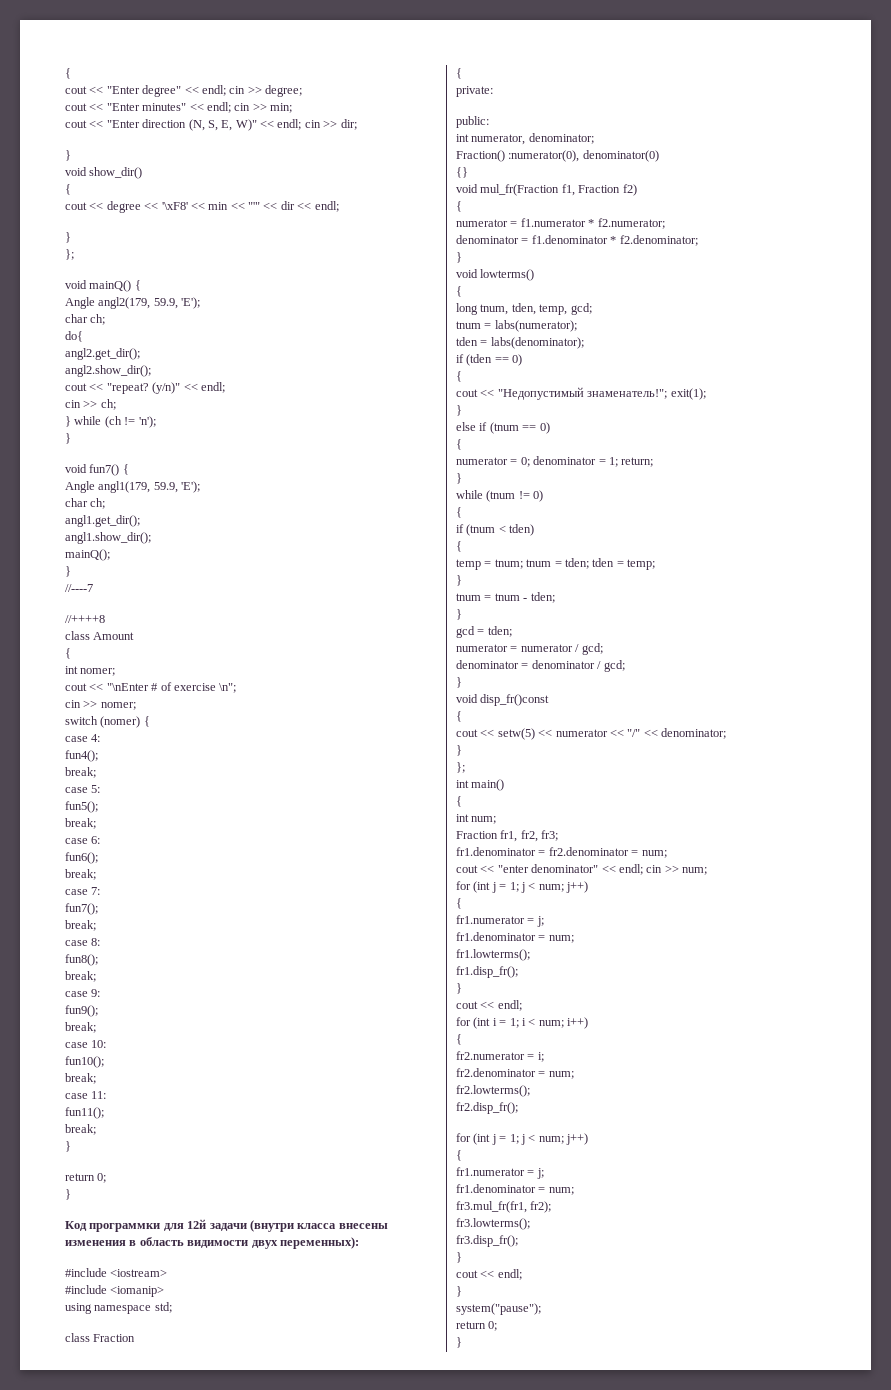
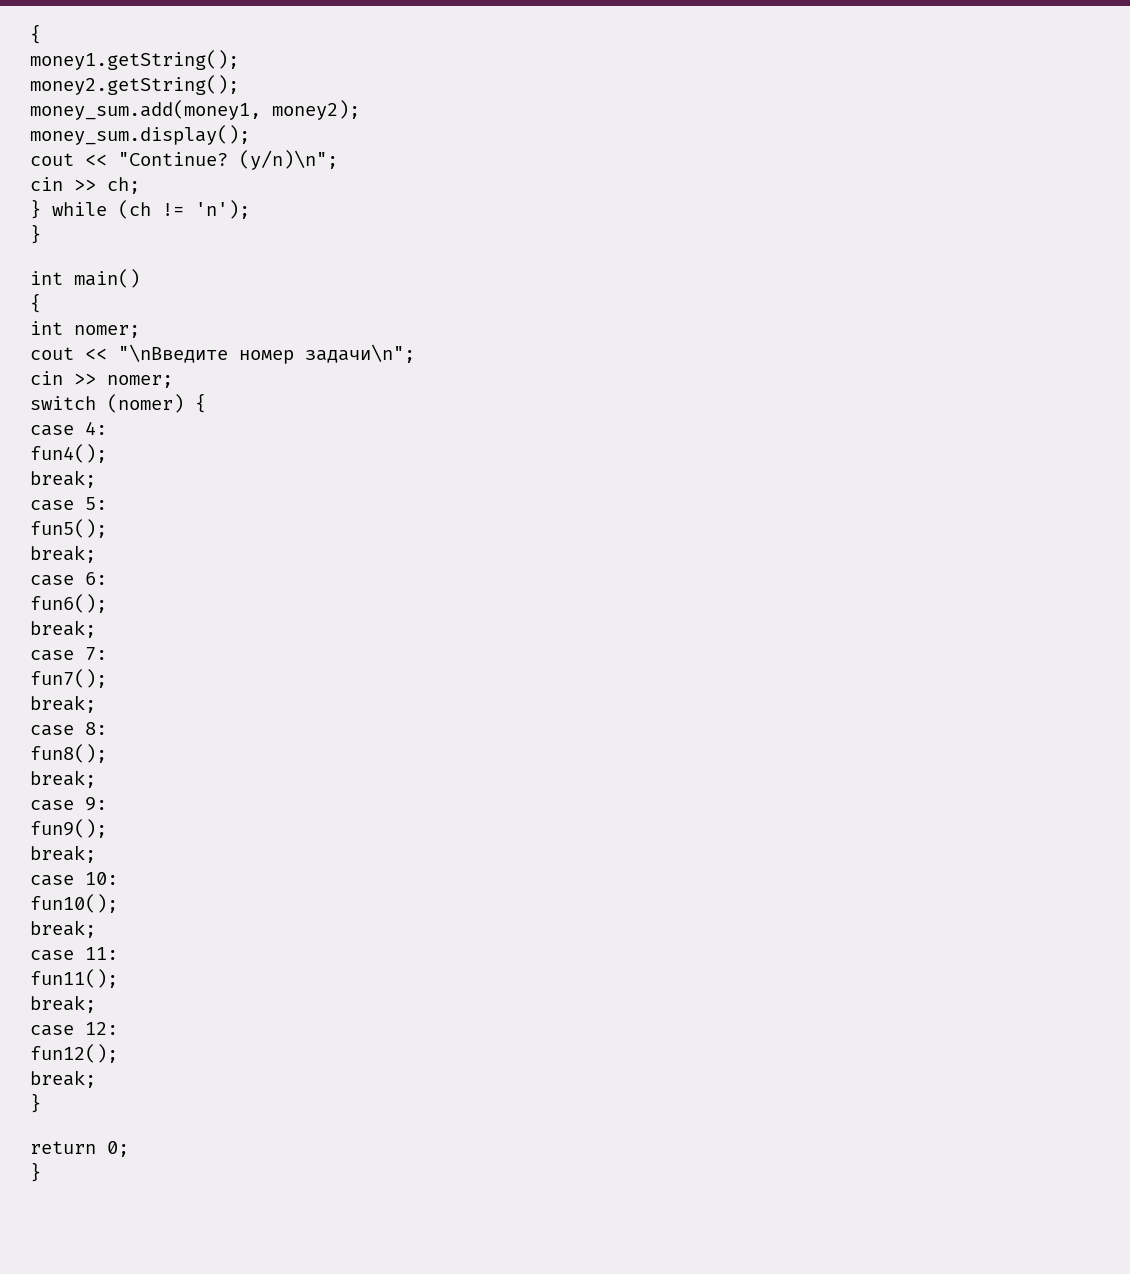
[65,68,71,79] [65,85,302,97] [65,102,292,113] [65,119,357,131] [65,150,71,161] [65,167,143,179] [65,184,71,195] [65,201,339,213] [65,232,71,243] [65,249,74,260] [65,280,141,292] [65,297,201,309] [65,314,106,325] [65,331,83,342] [65,348,140,360] [65,365,151,377] [65,382,225,394] { // cout << "Enter degree" << endl; cin >> degree; // cout << "Enter minutes" << endl; cin >> min; // cout << "Enter direction (N, S, E, W)" << endl; cin >> dir; // } // void show_dir() // { // cout << degree << '\xF8' << min << "'" << dir << endl; // } // }; // void mainQ() { // Angle angl2(179, 59.9, 'E'); // char ch; // do{ // angl2.get_dir(); // angl2.show_dir(); // cout << "repeat? (y/n)" << endl; -> [30,24,41,44] [30,50,239,70] [30,75,239,95] [30,100,360,120] [30,125,250,145] [30,150,338,170] { // money1.getString(); // money2.getString(); // money_sum.add(money1, money2); // money_sum.display(); // cout << "Continue? (y/n)\n";
[65,464,129,476] [65,481,201,493] [65,498,106,509] [65,515,140,527] [65,532,151,544] [65,549,110,561] [65,566,71,577] [65,584,93,592] [65,615,105,623] [65,631,135,640] void fun7() { // Angle angl1(179, 59.9, 'E'); // char ch; // angl1.get_dir(); // angl1.show_dir(); // mainQ(); // } // //----7 // //++++8 // class Amount -> [30,269,140,288] int main()
[106,682,237,693] "\nEnter # of exercise \n"; -> [118,344,415,364] "\nВведите номер задачи\n";
(96, 1129) none -> [30,1022,118,1036] [30,1044,118,1063] [30,1070,96,1088] // case 12: // fun12(); // break;
[65,1219,388,1232] [65,1237,359,1249] [65,1268,168,1277] [65,1285,165,1297] [65,1302,172,1314] [65,1333,136,1342] [456,68,462,79] [456,86,493,97] [456,116,489,128] [456,133,594,145] [456,150,659,162] [456,167,468,178] [456,184,637,196] [456,201,462,212] [456,218,665,229] [456,235,698,246] [456,252,462,263] [456,269,535,281] [456,286,462,297] [456,303,592,315] [456,320,577,332] [456,337,584,349] [456,354,523,366] [456,371,462,382] [456,387,706,400] [456,405,462,416] [456,422,550,434] [456,439,462,450] [456,456,654,467] [456,473,462,484] [456,490,544,502] [456,507,462,518] [456,524,535,536] [456,541,462,552] [456,558,655,570] [456,575,462,586] [456,592,555,603] [456,609,462,620] [456,626,512,638] [456,643,603,655] [456,660,625,672] [456,677,462,688] [456,694,550,706] [456,711,462,722] [456,728,726,740] [456,745,462,756] [456,762,465,773] [456,779,505,791] [456,796,462,807] [456,814,497,824] [456,830,559,842] [456,847,667,858] [456,864,707,875] [456,881,588,893] [456,898,462,909] [456,915,544,927] [456,932,574,943] [456,949,530,961] [456,966,518,978] [456,983,462,994] [456,1000,522,1011] [456,1017,588,1029] [456,1034,462,1045] [456,1051,544,1062] [456,1068,574,1079] [456,1085,530,1097] [456,1102,518,1114] [456,1133,588,1145] [456,1150,462,1161] [456,1167,544,1179] [456,1184,574,1195] [456,1201,552,1213] [456,1218,530,1230] [456,1235,518,1247] [456,1252,462,1263] [456,1269,522,1280] [456,1286,462,1297] [456,1303,541,1315] [456,1321,498,1331] [456,1337,462,1348] // Код программки для 12й задачи (внутри класса внесены изменения в область видимости двух переменных): // #include <iostream> // #include <iomanip> // using namespace std; // class Fraction // { // private: // public: // int numerator, denominator; // Fraction() :numerator(0), denominator(0) // {} // void mul_fr(Fraction f1, Fraction f2) // { // numerator = f1.numerator * f2.numerator; // denominator = f1.denominator * f2.denominator; // } // void lowterms() // { // long tnum, tden, temp, gcd; // tnum = labs(numerator); // tden = labs(denominator); // if (tden == 0) // { // cout << "Недопустимый знаменатель!"; exit(1); // } // else if (tnum == 0) // { // numerator = 0; denominator = 1; return; // } // while (tnum != 0) // { // if (tnum < tden) // { // temp = tnum; tnum = tden; tden = temp; // } // tnum = tnum - tden; // } // gcd = tden; // numerator = numerator / gcd; // denominator = denominator / gcd; // } // void disp_fr()const // { // cout << setw(5) << numerator << "/" << denominator; // } // }; // int main() // { // int num; // Fraction fr1, fr2, fr3; // fr1.denominator = fr2.denominator = num; // cout << "enter denominator" << endl; cin >> num; // for (int j = 1; j < num; j++) // { // fr1.numerator = j; // fr1.denominator = num; // fr1.lowterms(); // fr1.disp_fr(); // } // cout << endl; // for (int i = 1; i < num; i++) // { // fr2.numerator = i; // fr2.denominator = num; // fr2.lowterms(); // fr2.disp_fr(); // for (int j = 1; j < num; j++) // { // fr1.numerator = j; // fr1.denominator = num; // fr3.mul_fr(fr1, fr2); // fr3.lowterms(); // fr3.disp_fr(); // } // cout << endl; // } // system("pause"); // return 0; // } -> (41, 1172) none

